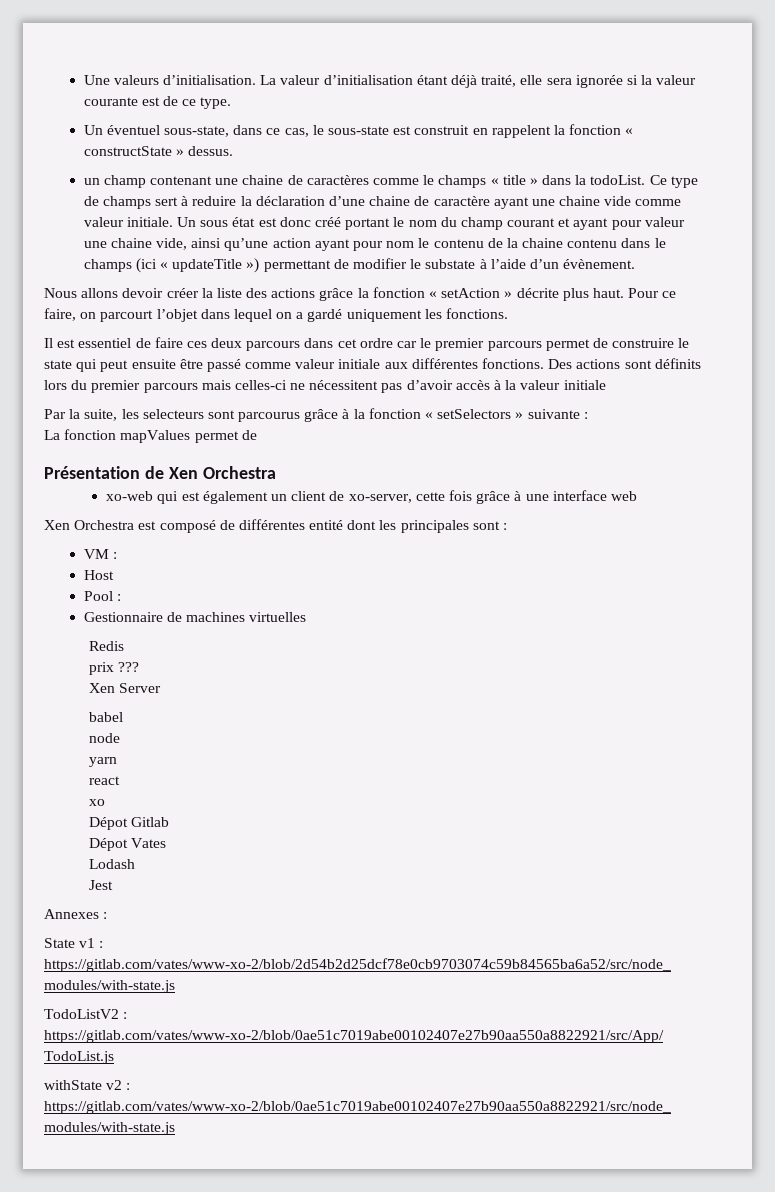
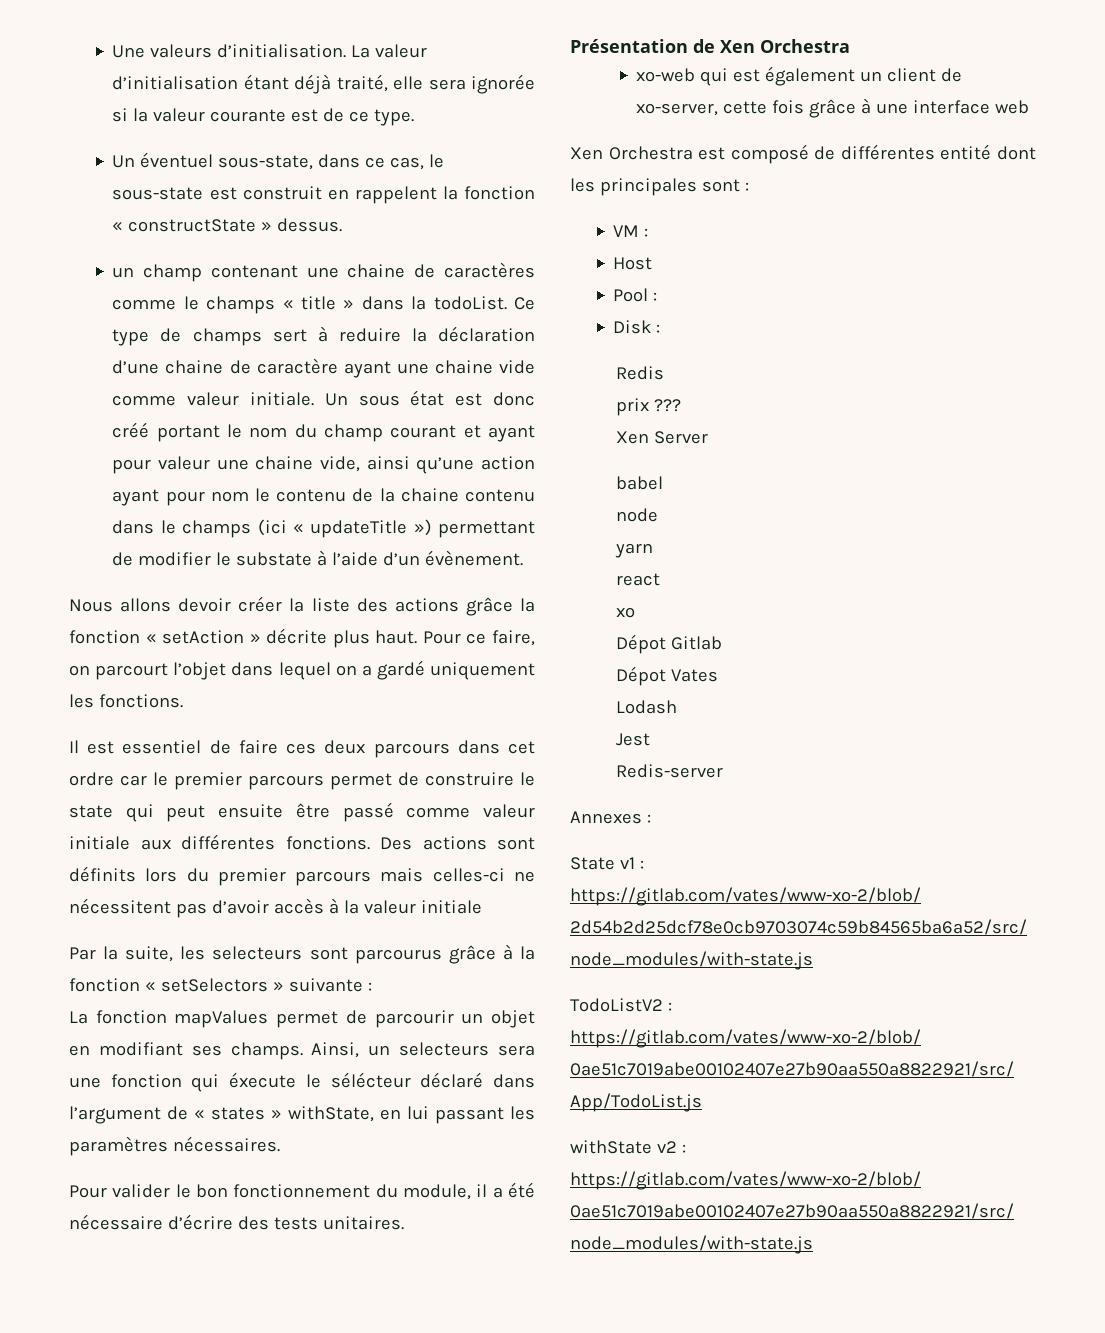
(257, 435) none -> [374,1010,535,1028] [69,1042,535,1060] [69,1072,535,1092] [69,1106,535,1124] [69,1136,280,1156] [69,1182,535,1200] [69,1214,404,1230] parcourir un objet en modifiant ses champs. Ainsi, un selecteurs sera une fonction qui éxecute le sélécteur déclaré dans l’argument de « states » withState, en lui passant les paramètres nécessaires. // Pour valider le bon fonctionnement du module, il a été nécessaire d’écrire des tests unitaires.
[83,612,307,622] Gestionnaire de machines virtuelles -> [613,320,661,334] Disk :
(114, 885) none -> [616,764,724,778] // Redis-server

